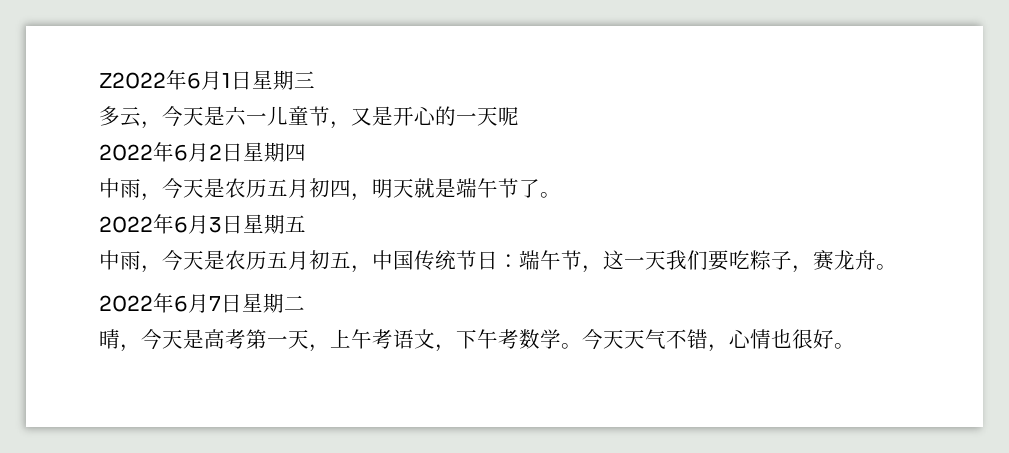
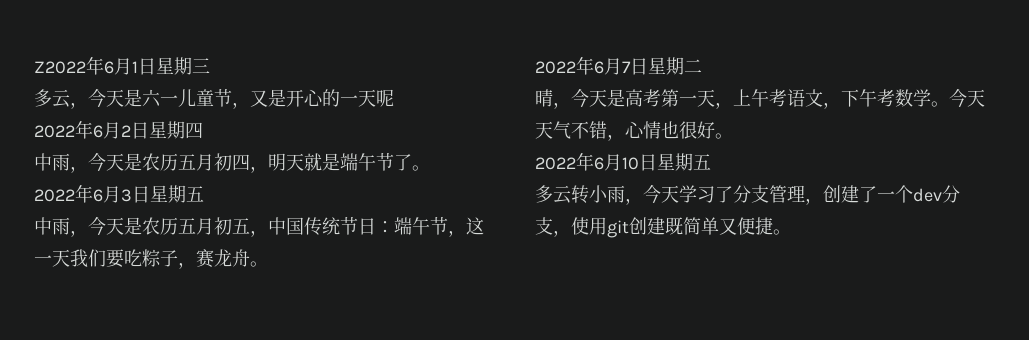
(855, 346) none -> [535,152,711,171] [535,185,960,205] [535,217,791,238] // 2022年6月10日星期五 // 多云转小雨，今天学习了分支管理，创建了一个dev分支，使用git创建既简单又便捷。

